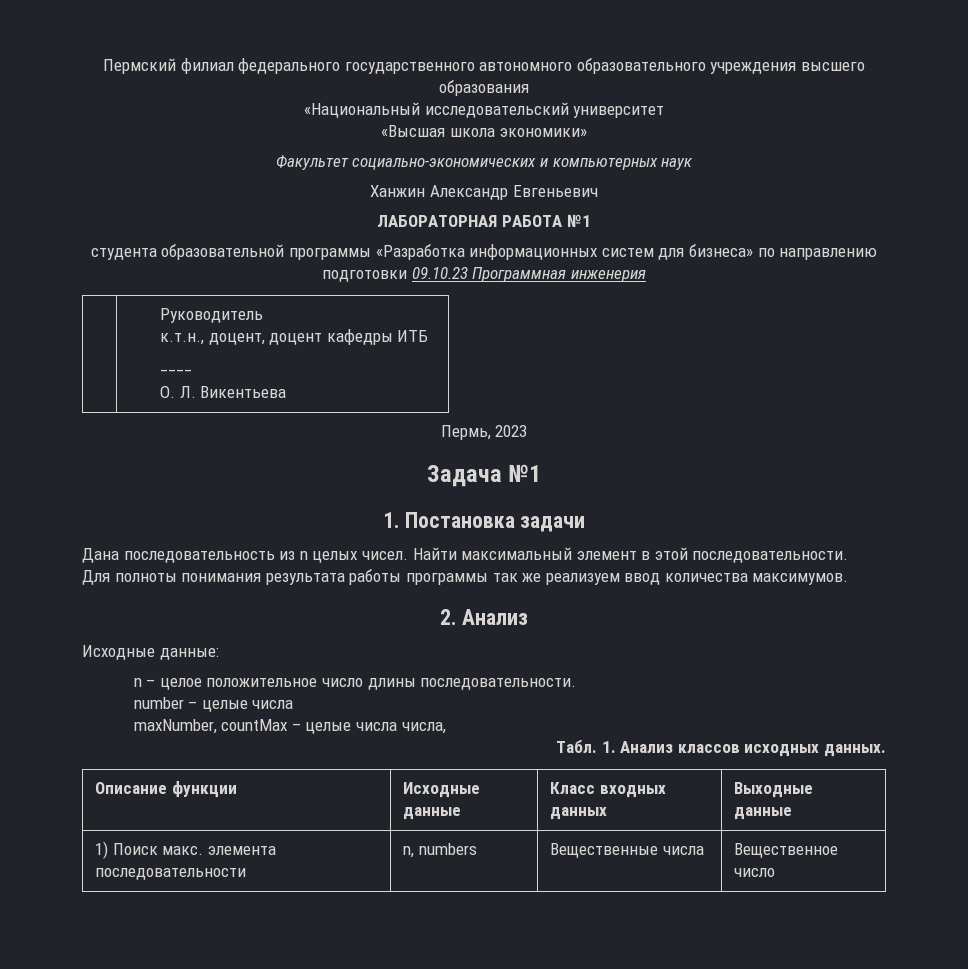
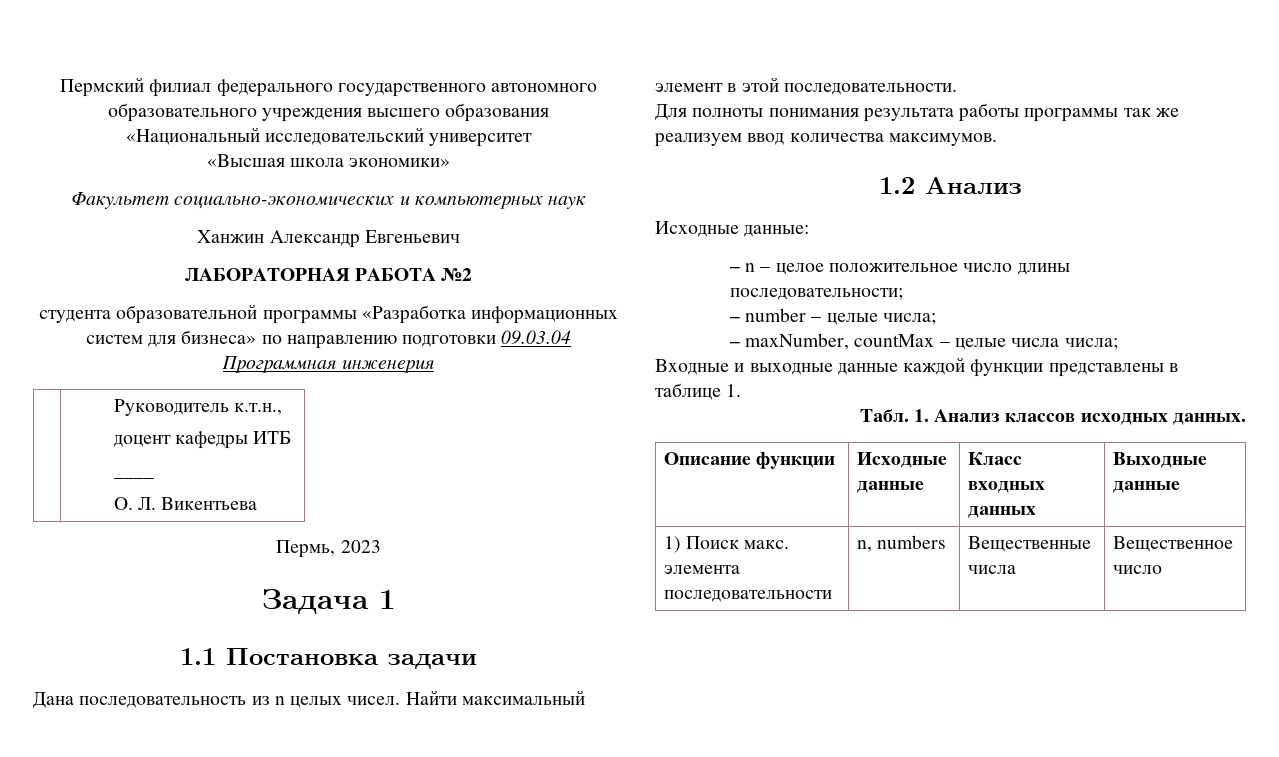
[566,214,591,227] №1 -> [441,268,473,281] №2
[411,267,468,279] 09.10.23 -> [501,330,572,344] 09.03.04
[159,333,265,345] // к.т.н., доцент, -> [233,403,282,415] к.т.н., //
[508,464,542,482] [382,512,399,528] №1 // 1. -> [378,590,396,609] [180,648,216,665] 1 // 1.1
[440,609,457,625] 2. -> [879,177,915,194] 1.2
(219, 654) none -> [729,267,740,272] ‒
[420,678,577,690] последовательности. // -> [729,288,903,300] [729,317,740,322] последовательности; // ‒
[252,700,294,709] числа // -> [882,313,936,325] [729,342,740,347] числа; // ‒
[401,722,446,734] числа, -> [1064,338,1118,350] [655,357,1178,377] [655,383,742,400] числа; // Входные и выходные данные каждой функции представлены в таблице 1.

